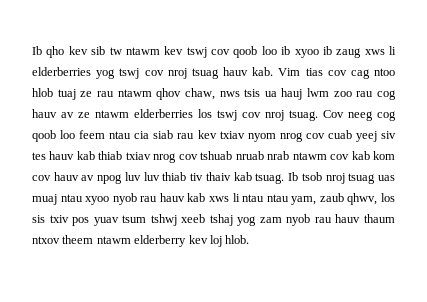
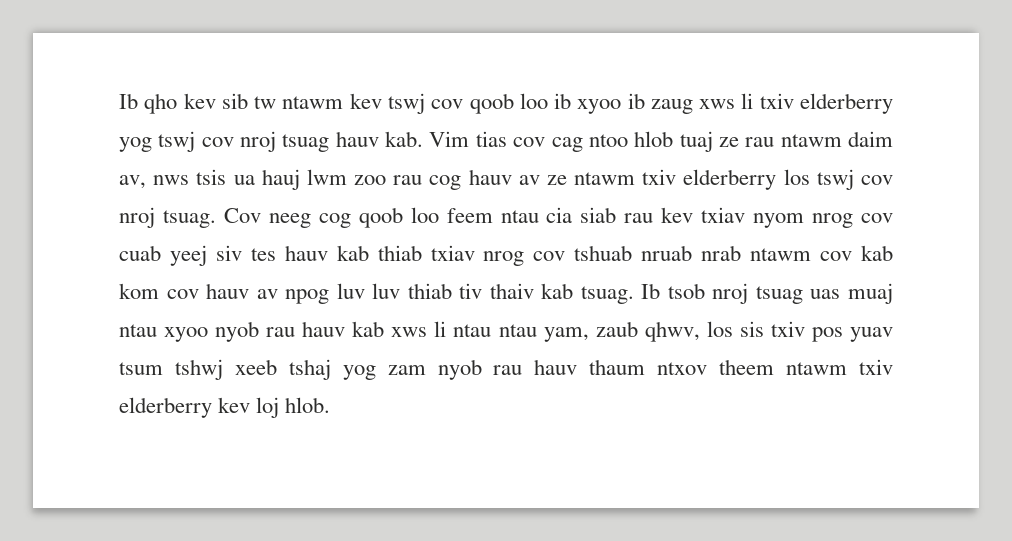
[32,67,91,76] elderberries -> [759,93,894,114] txiv elderberry
[156,88,215,100] qhov chaw, -> [848,131,894,147] [119,175,146,189] daim av,
[134,109,193,118] elderberries -> [642,169,777,190] txiv elderberry
(131, 240) none -> [858,359,893,375] txiv

